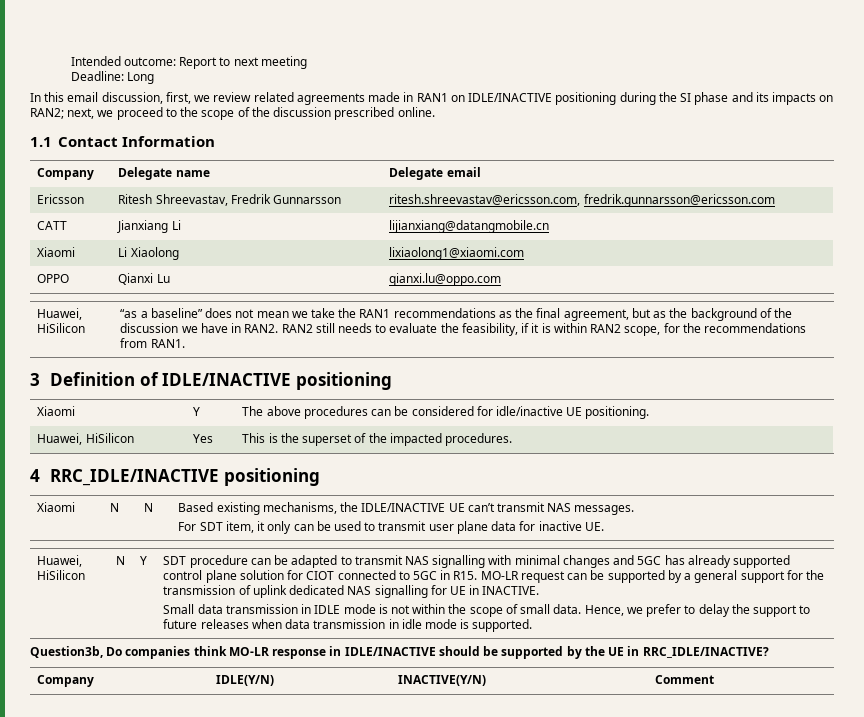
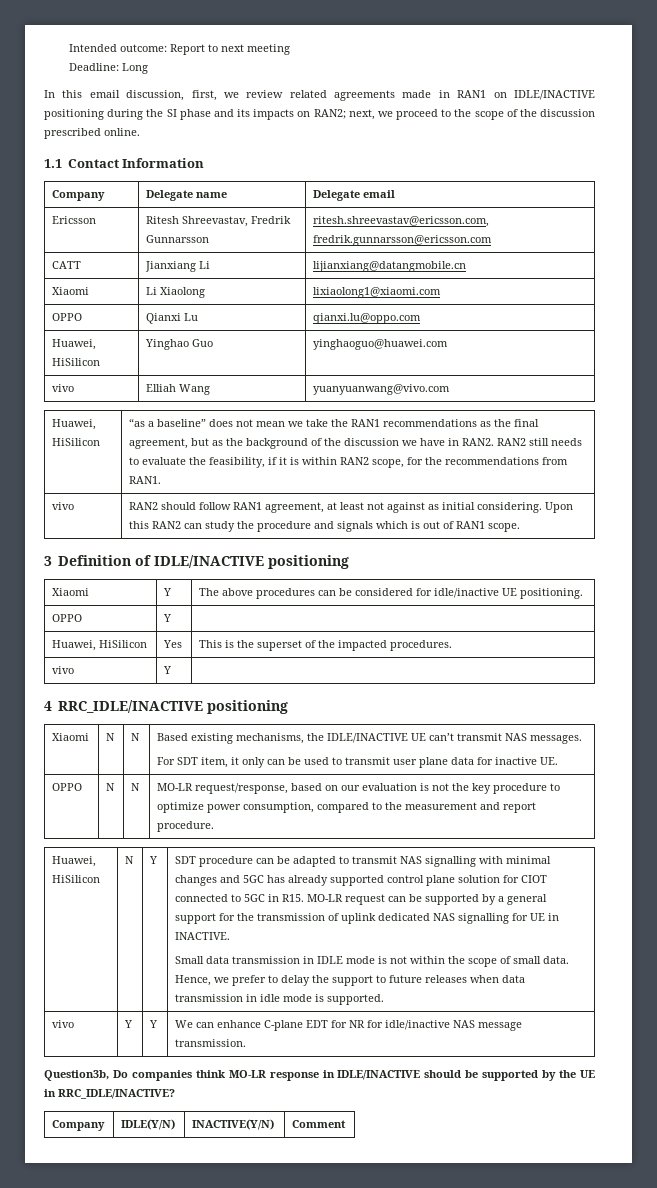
(502, 279) none -> [52,339,97,350] [52,358,101,366] [145,339,214,350] [313,339,449,350] [52,384,75,392] [146,384,211,395] [313,384,451,395] // Huawei, HiSilicon | Yinghao Guo | yinghaoguo@huawei.com // vivo | Elliah Wang | yuanyuanwang@vivo.com
(185, 343) none -> [52,502,75,510] [129,502,574,513] [129,521,521,532] // vivo | RAN2 should follow RAN1 agreement, at least not against as initial considering. Upon this RAN2 can study the procedure and signals which is out of RAN1 scope.
(650, 412) none -> [52,614,83,622] [163,614,172,622] // OPPO | Y |
(512, 439) none -> [52,666,75,674] [163,666,172,674] // vivo | Y |
(604, 526) none -> [52,783,83,791] [106,783,116,791] [131,783,141,791] [157,783,561,794] [157,802,537,813] [157,821,215,832] // OPPO | N | N | MO-LR request/response, based on our evaluation is not the key procedure to optimize power consumption, compared to the measurement and report procedure.
(533, 625) none -> [52,1020,75,1028] [124,1020,133,1028] [149,1020,158,1028] [175,1020,523,1031] [175,1039,247,1047] // vivo | Y | Y | We can enhance C-plane EDT for NR for idle/inactive NAS message transmission.

